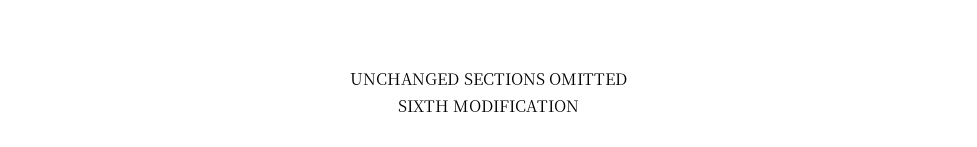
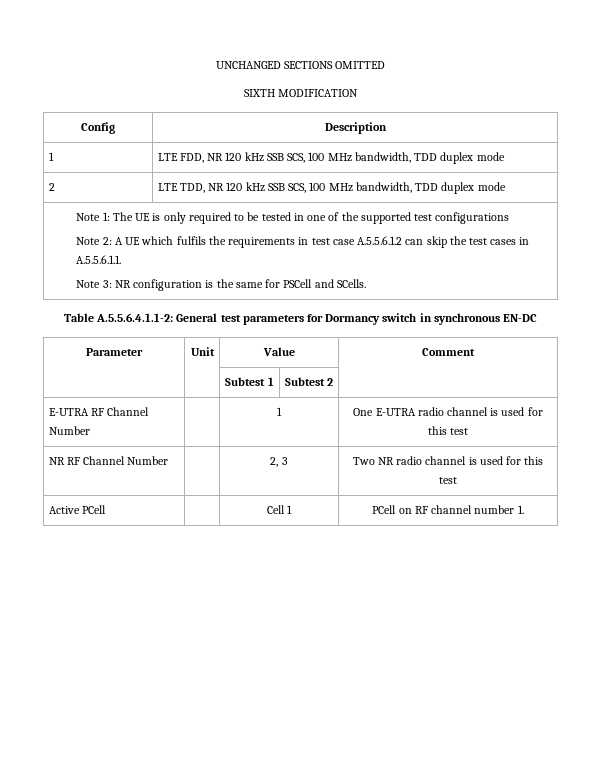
(580, 106) none -> [81,122,115,134] [324,122,387,134] [48,152,54,161] [157,152,505,164] [48,183,55,191] [157,182,506,194] [76,212,510,224] [76,236,530,248] [76,255,122,264] [76,279,366,291] [63,313,538,325] [86,348,143,356] [190,347,215,356] [262,347,295,356] [422,348,475,356] [225,377,274,386] [284,377,334,386] [48,407,150,416] [48,426,90,435] [277,407,282,416] [353,407,543,416] [427,426,469,435] [48,456,169,465] [270,457,288,467] [352,456,544,465] [439,477,457,484] [48,505,106,514] [266,505,293,514] [372,505,524,514] // Config | Description // 1 | LTE FDD, NR 120 kHz SSB SCS, 100 MHz bandwidth, TDD duplex mode // 2 | LTE TDD, NR 120 kHz SSB SCS, 100 MHz bandwidth, TDD duplex mode // Note 1: The UE is only required to be tested in one of the supported test configurations // Note 2: A UE which fulfils the requirements in test case A.5.5.6.1.2 can skip the test cases in A.5.5.6.1.1. // Note 3: NR configuration is the same for PSCell and SCells. // Table A.5.5.6.4.1.1-2: General test parameters for Dormancy switch in synchronous EN-DC // Parameter | Unit | Value | Comment // | | Subtest 1 | Subtest 2 | // E-UTRA RF Channel Number | | 1 | One E-UTRA radio channel is used for this test // NR RF Channel Number | | 2, 3 | Two NR radio channel is used for this test // Active PCell | | Cell 1 | PCell on RF channel number 1.

